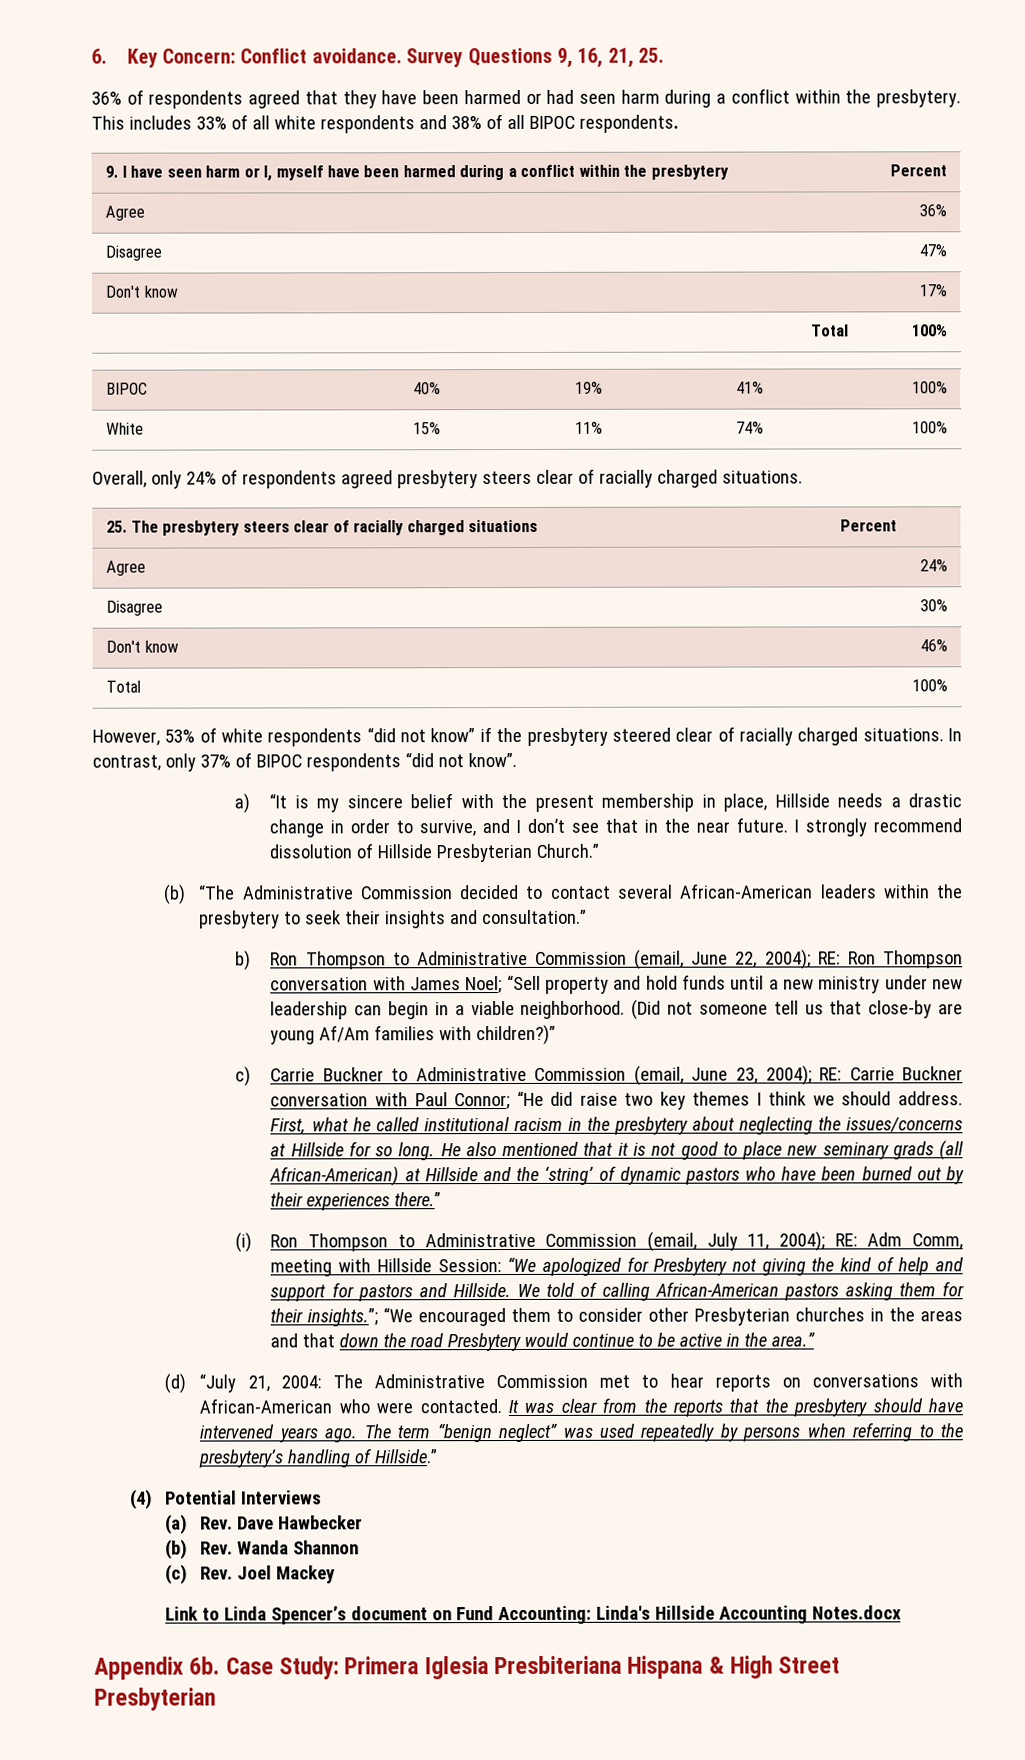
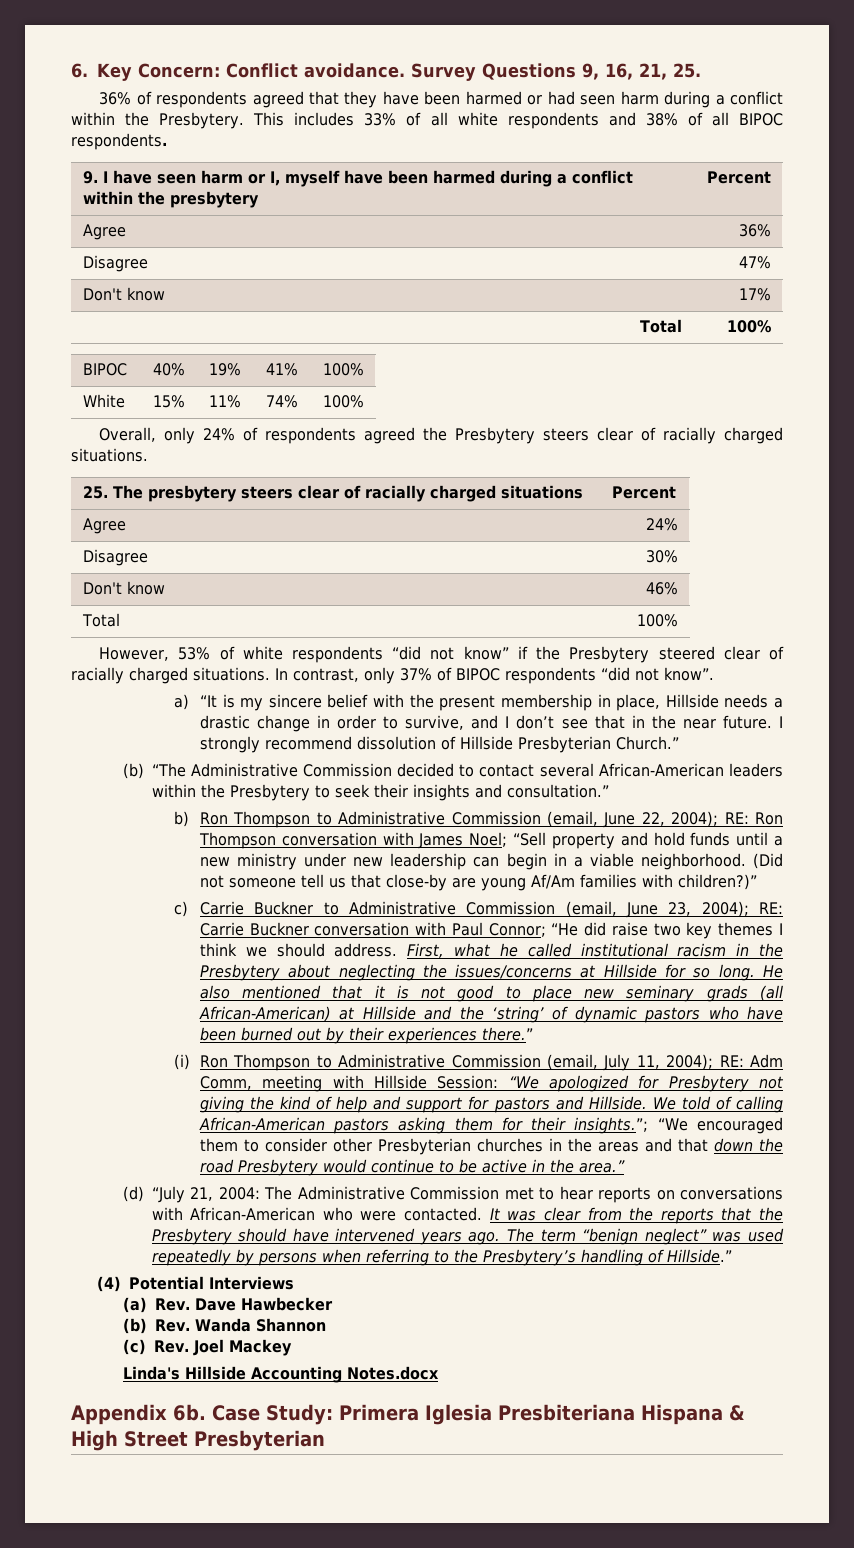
[875,89,961,108] presbytery. -> [159,112,245,129] Presbytery.
[396,470,478,489] presbytery -> [423,427,536,444] the Presbytery
[526,727,608,746] presbytery -> [569,646,650,663] Presbytery
[199,910,281,929] presbytery -> [229,784,310,801] Presbytery
[613,1116,688,1135] presbytery -> [199,964,280,981] Presbytery
[793,1398,868,1417] presbytery -> [151,1228,232,1245] Presbytery
[198,1449,285,1468] presbytery’s -> [482,1249,576,1266] Presbytery’s
[164,1605,592,1625] Link to Linda Spencer’s document on Fund Accounting: -> (292, 1347) none

